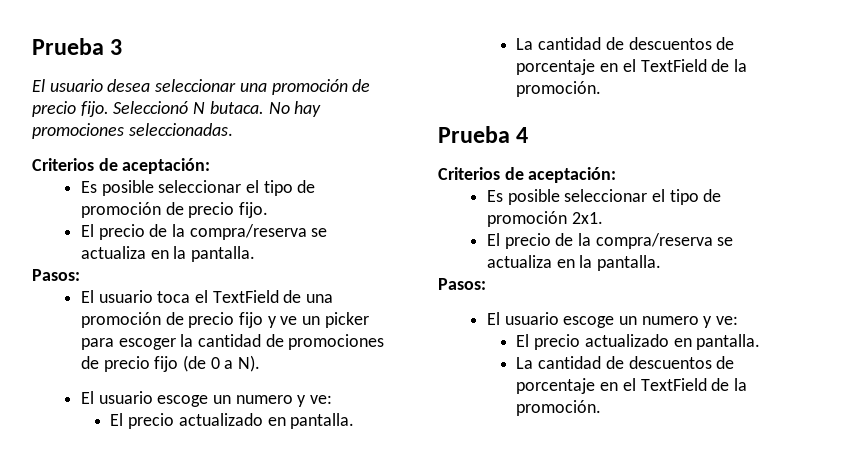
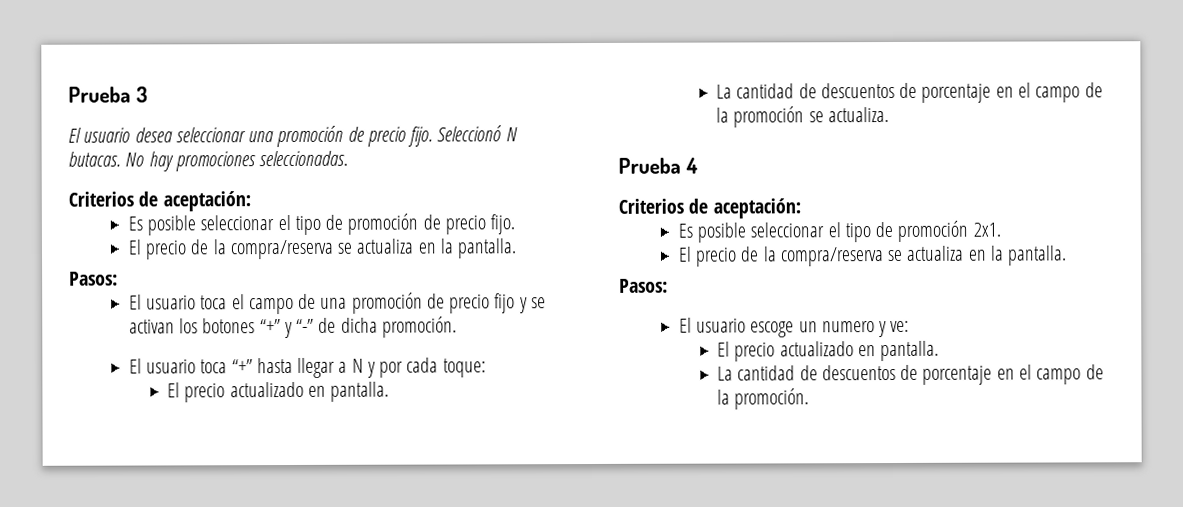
[209,101,264,114] butaca. -> [68,151,121,167] butacas.
[212,290,279,303] TextField -> [248,297,294,315] campo
[280,312,369,328] [80,334,385,350] [80,355,261,372] [80,391,333,407] ve un picker para escoger la cantidad de promociones de precio fijo (de 0 a N). // El usuario escoge un numero y ve: -> [530,297,546,309] [128,316,457,339] [128,357,486,378] se activan los botones “+” y “-” de dicha promoción. // El usuario toca “+” hasta llegar a N y por cada toque:
[640,59,748,72] [516,81,602,97] TextField de la promoción. -> [1035,82,1103,103] [716,106,889,128] campo de la promoción se actualiza.
[640,378,707,391] TextField -> [1036,368,1082,385] campo

